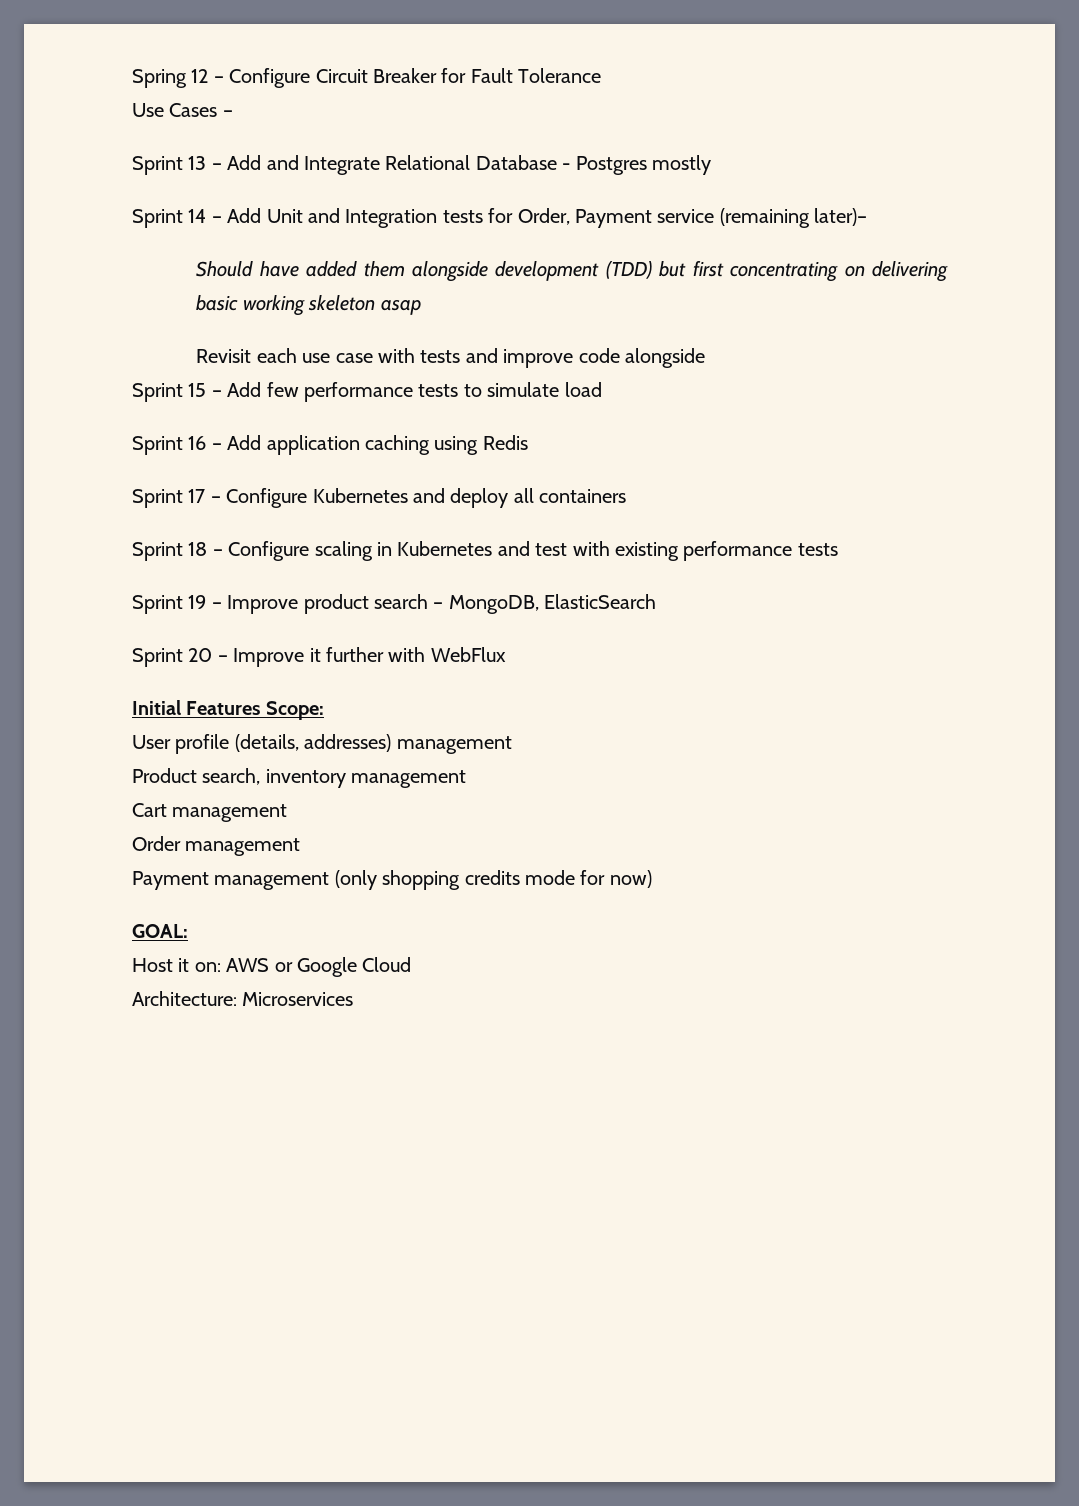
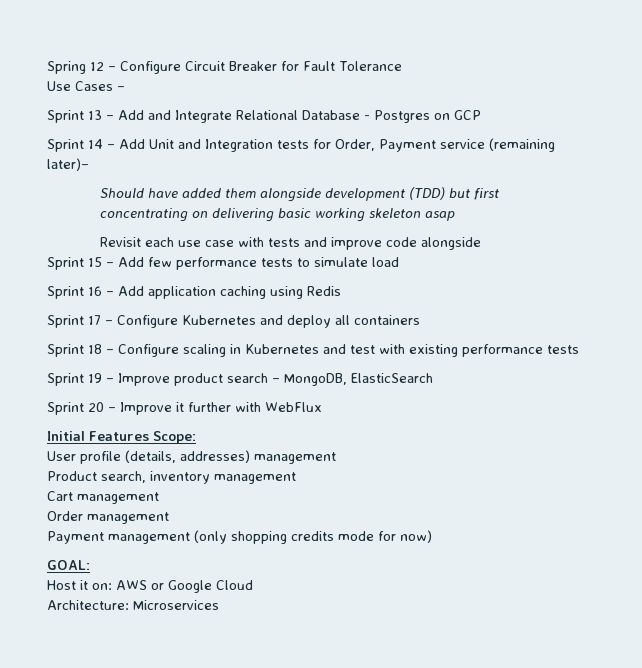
[651,155,711,175] mostly -> [434,110,481,120] on GCP

